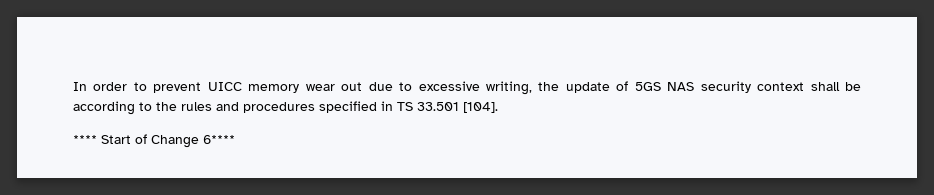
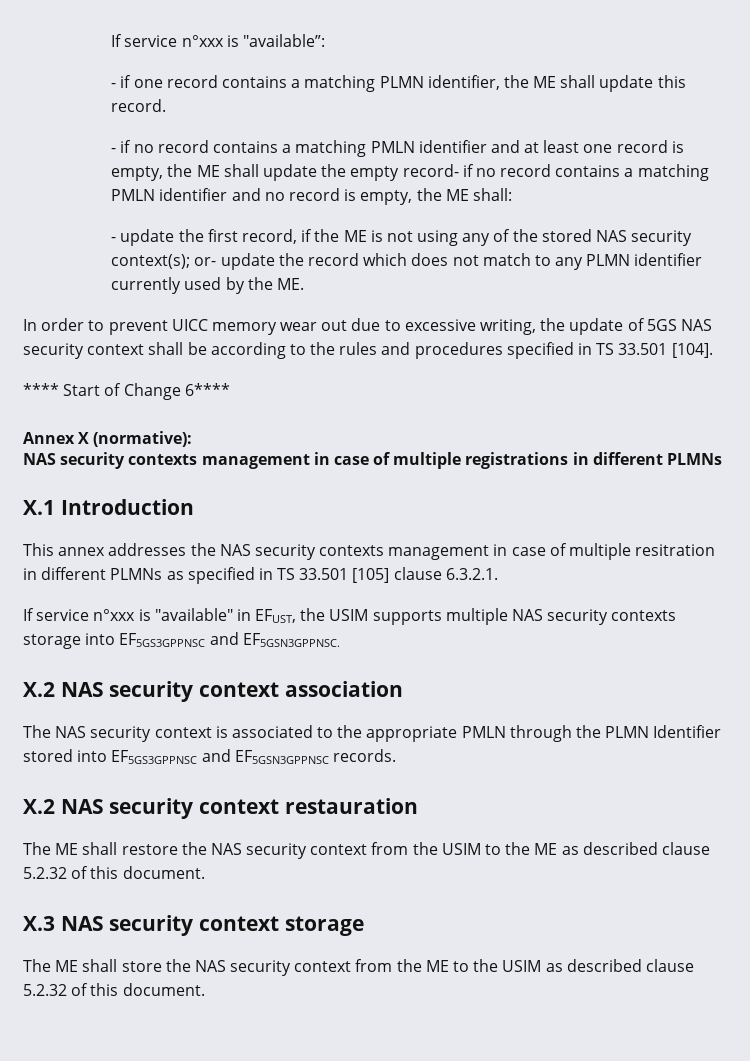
(73, 86) none -> [111,34,326,47] [111,75,686,92] [111,99,167,112] [111,140,684,157] [111,164,709,181] [111,188,512,205] [111,229,693,246] [111,253,703,270] [111,277,305,294] If service n°xxx is "available”: // - if one record contains a matching PLMN identifier, the ME shall update this record. // - if no record contains a matching PMLN identifier and at least one record is empty, the ME shall update the empty record- if no record contains a matching PMLN identifier and no record is empty, the ME shall: // - update the first record, if the ME is not using any of the stored NAS security context(s); or- update the record which does not match to any PLMN identifier currently used by the ME. //
(235, 139) none -> [23,431,193,447] [23,452,723,469] [23,499,194,515] [23,543,716,560] [23,567,498,584] [23,608,677,625] [23,632,340,649] [23,681,403,702] [23,725,722,742] [23,749,396,764] [23,798,418,819] [23,842,710,859] [23,866,205,879] [23,915,364,936] [23,959,694,976] [23,983,205,996] // Annex X (normative): // NAS security contexts management in case of multiple registrations in different PLMNs // X.1 Introduction // This annex addresses the NAS security contexts management in case of multiple resitration in different PLMNs as specified in TS 33.501 [105] clause 6.3.2.1. // If service n°xxx is "available" in EFUST, the USIM supports multiple NAS security contexts storage into EF5GS3GPPNSC and EF5GSN3GPPNSC. // X.2 NAS security context association // The NAS security context is associated to the appropriate PMLN through the PLMN Identifier stored into EF5GS3GPPNSC and EF5GSN3GPPNSC records. // X.2 NAS security context restauration // The ME shall restore the NAS security context from the USIM to the ME as described clause 5.2.32 of this document. // X.3 NAS security context storage // The ME shall store the NAS security context from the ME to the USIM as described clause 5.2.32 of this document.

